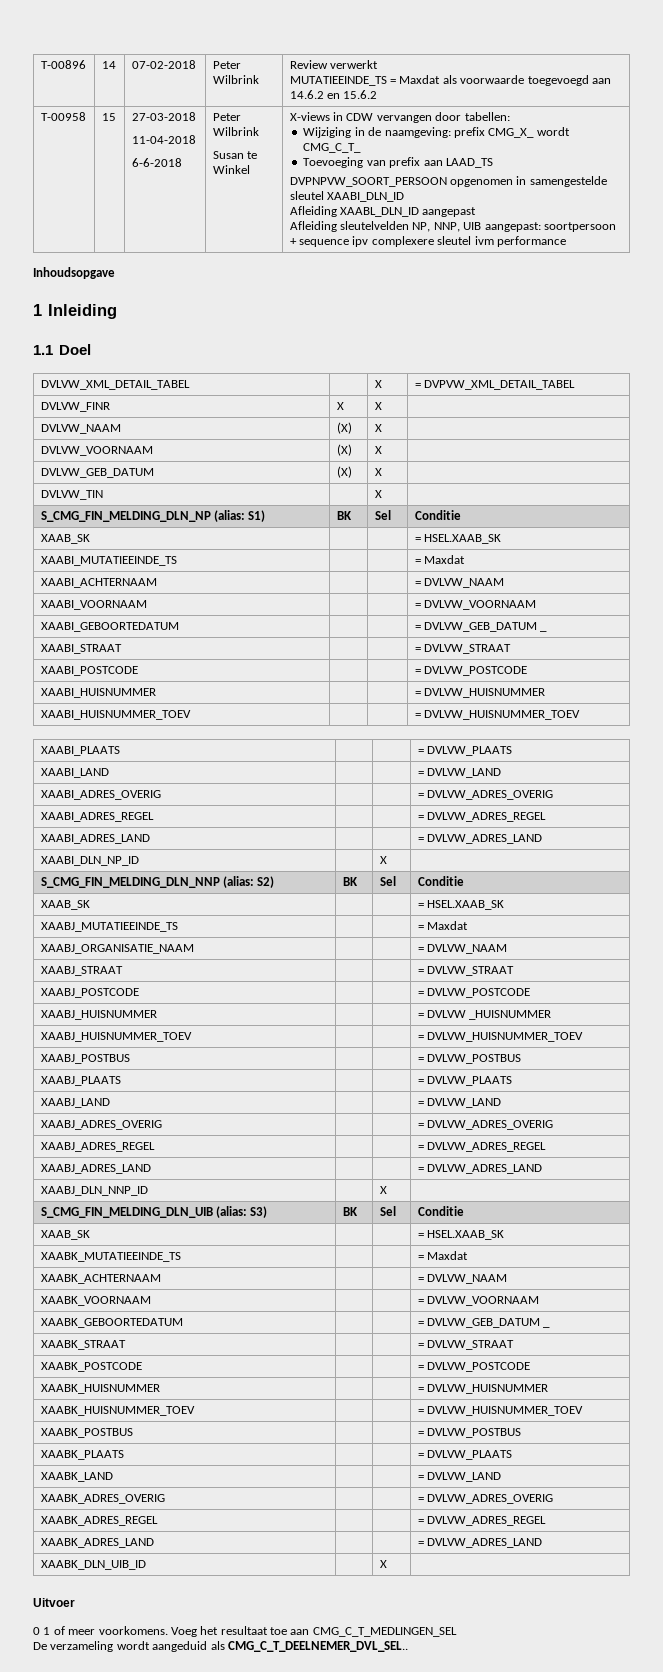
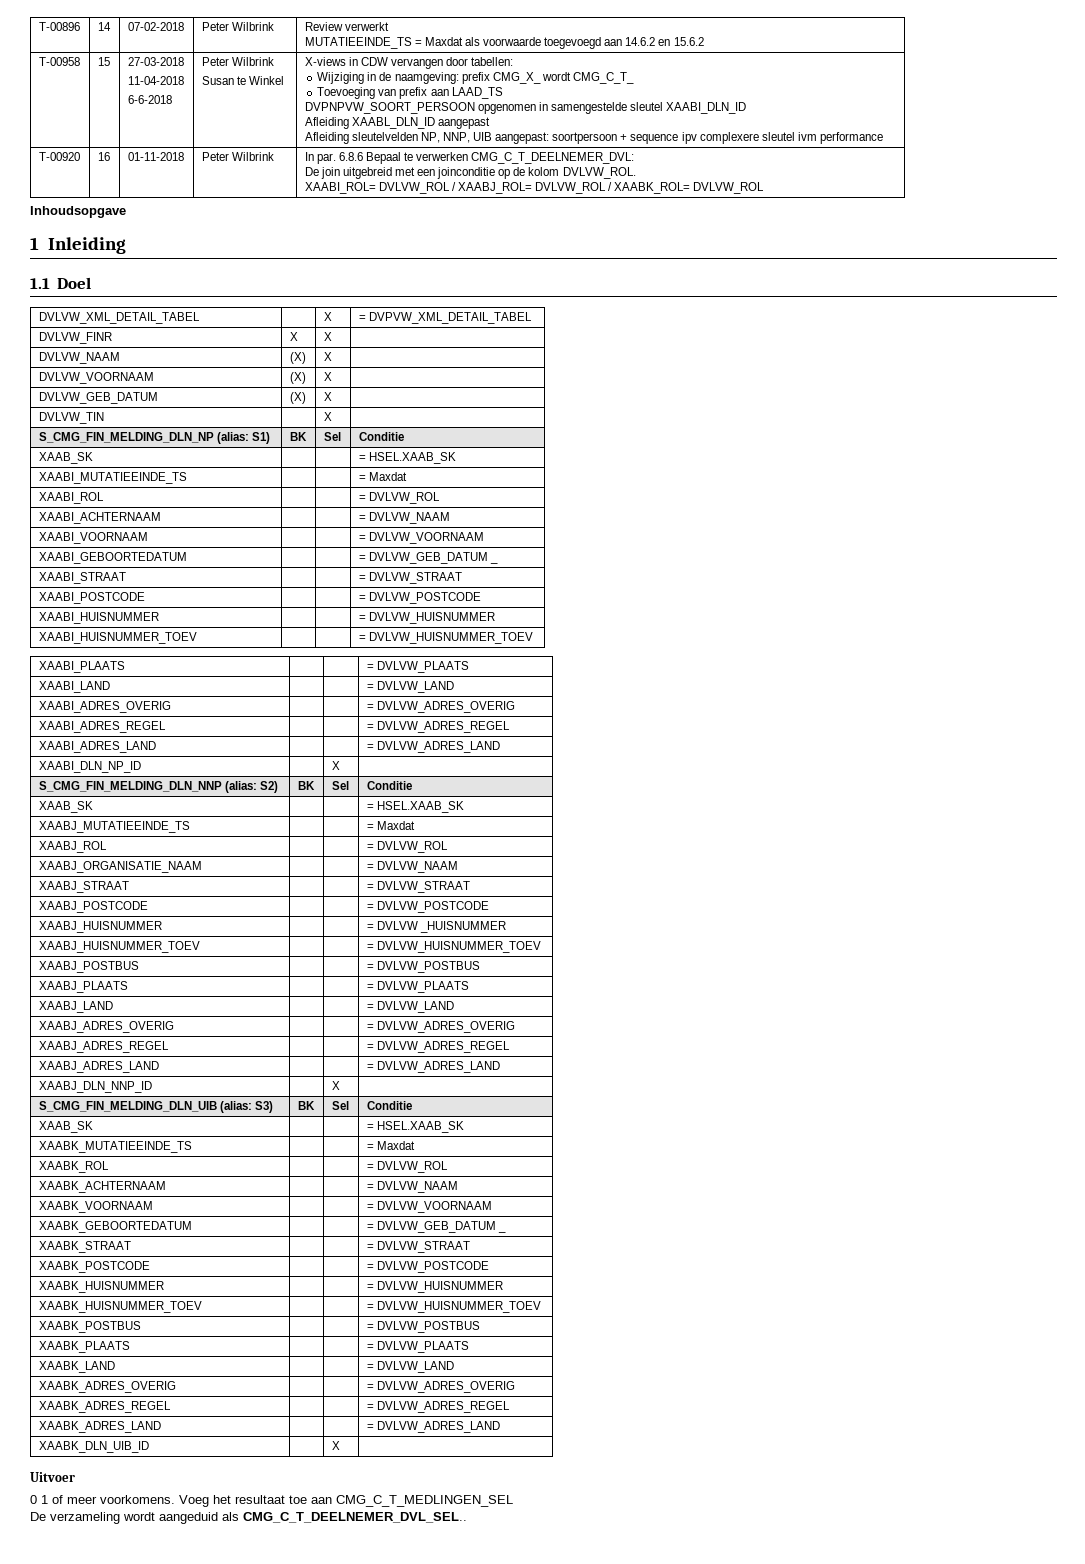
(566, 241) none -> [38,152,80,161] [97,152,110,161] [127,152,184,161] [201,152,274,161] [304,152,635,164] [304,167,636,179] [304,182,765,194] // T-00920 | 16 | 01-11-2018 | Peter Wilbrink | In par. 6.8.6 Bepaal te verwerken CMG_C_T_DEELNEMER_DVL: // De join uitgebreid met een joinconditie op de kolom DVLVW_ROL. // XAABI_ROL= DVLVW_ROL / XAABJ_ROL= DVLVW_ROL / XAABK_ROL= DVLVW_ROL
(466, 559) none -> [38,492,104,504] [358,492,440,504] // XAABI_ROL | | | = DVLVW_ROL
(469, 925) none -> [38,841,107,853] [366,841,448,853] // XAABJ_ROL | | | = DVLVW_ROL
(469, 1255) none -> [38,1161,109,1173] [366,1161,448,1173] // XAABK_ROL | | | = DVLVW_ROL

